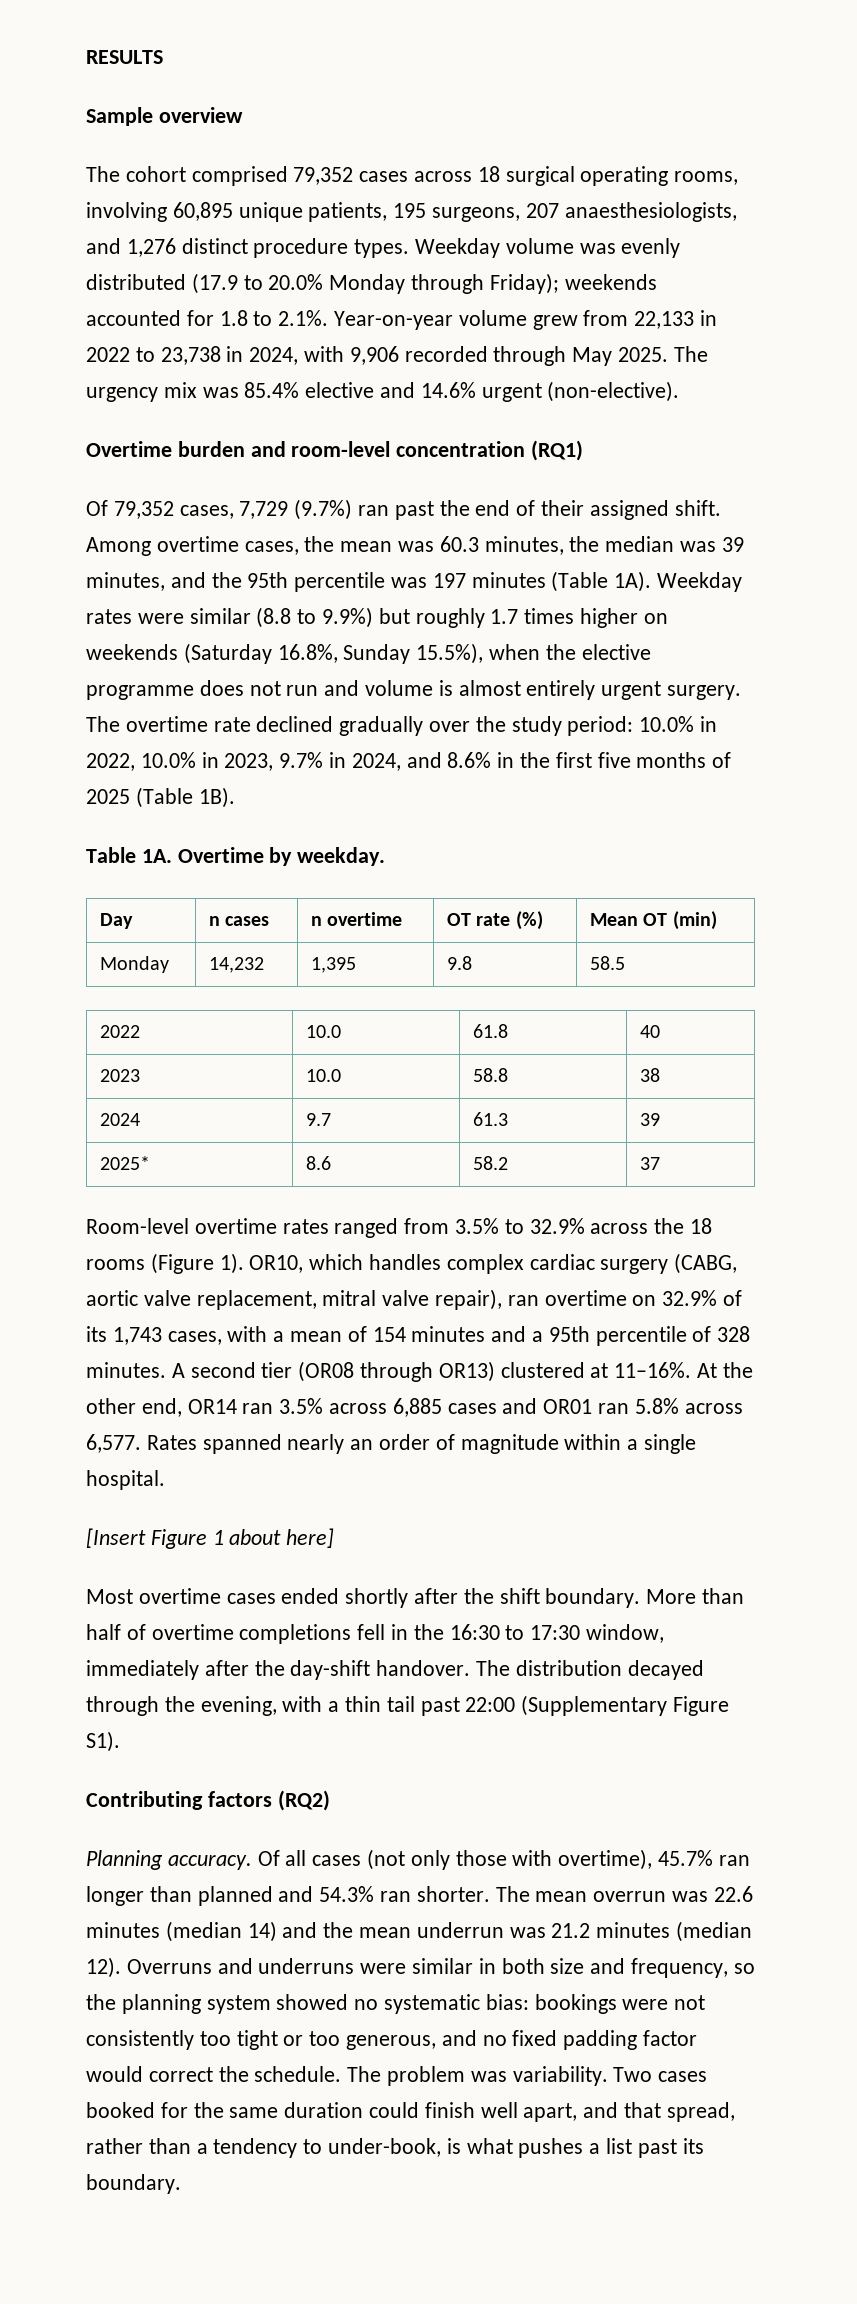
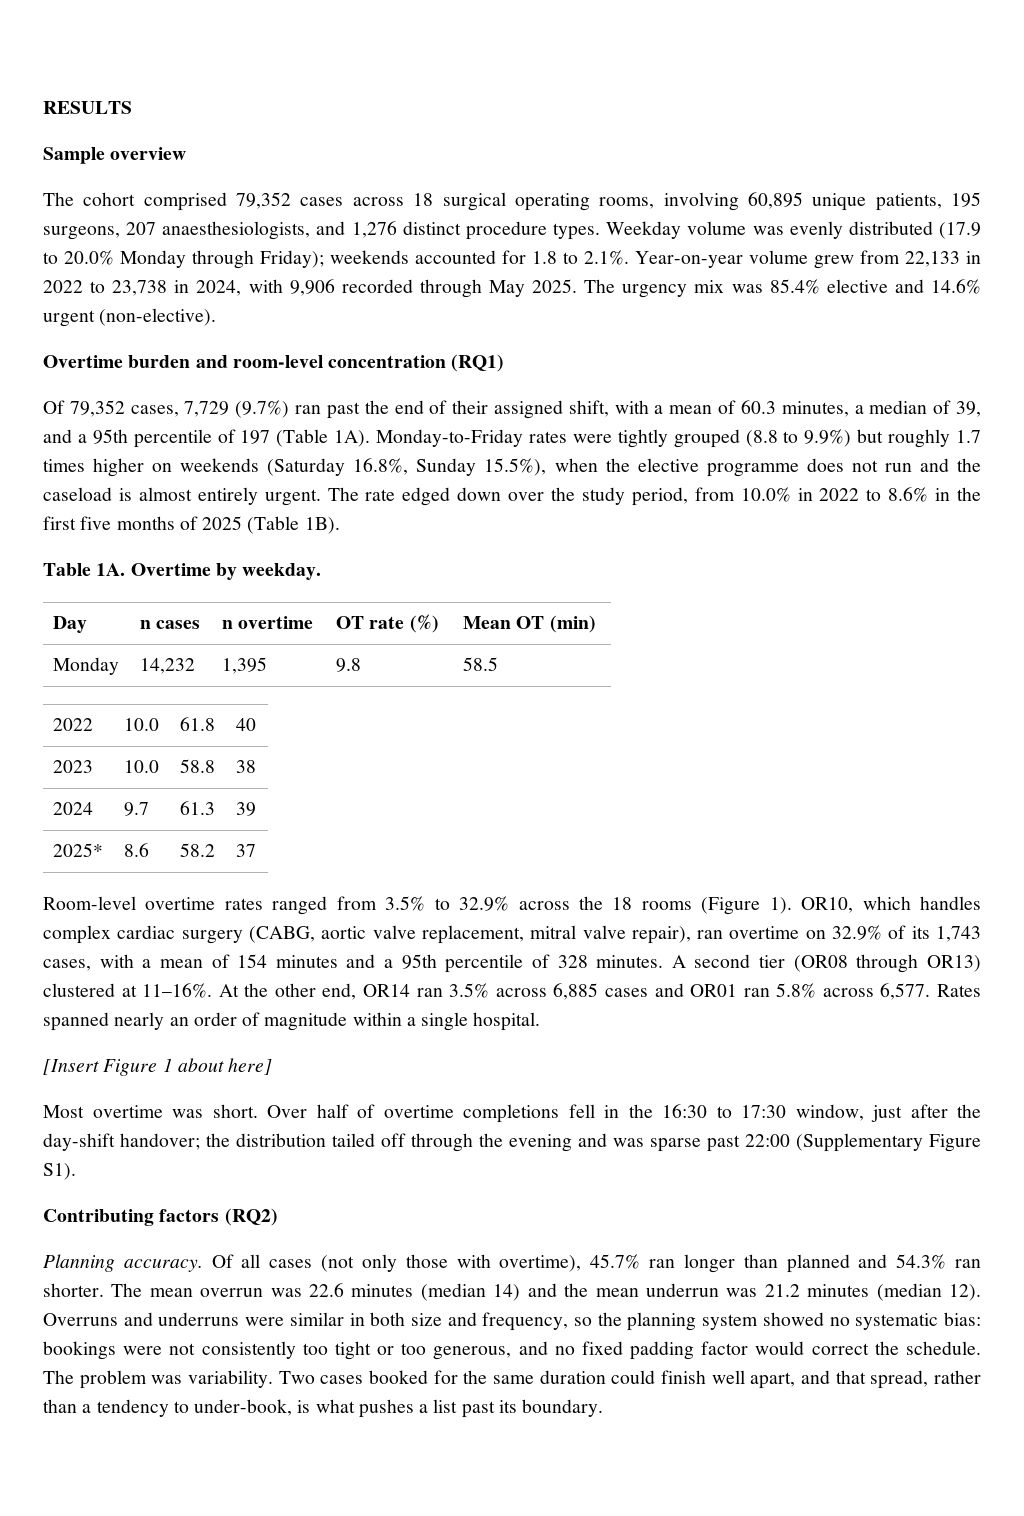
[674,500,721,516] [86,536,744,556] [86,572,546,592] shift. Among overtime cases, the mean was 60.3 minutes, the median was 39 minutes, and the 95th percentile was 197 minutes -> [568,400,982,417] [43,429,271,448] shift, with a mean of 60.3 minutes, a median of 39, and a 95th percentile of 197
[657,572,743,592] Weekday -> [376,429,524,447] Monday-to-Friday
[189,608,251,624] similar -> [617,429,740,448] tightly grouped
[365,680,434,696] volume -> [957,458,981,472] [43,487,112,501] the caseload
[601,681,742,700] [86,716,718,736] [86,752,442,771] urgent surgery. The overtime rate declined gradually over the study period: 10.0% in 2022, 10.0% in 2023, 9.7% in 2024, and -> [264,487,882,506] urgent. The rate edged down over the study period, from 10.0% in 2022 to
[226,1588,745,1608] cases ended shortly after the shift boundary. More than -> [172,1104,307,1118] was short. Over
[86,1660,199,1680] immediately -> [871,1105,902,1122] just
[376,1660,704,1680] [86,1696,415,1716] handover. The distribution decayed through the evening, with a thin tail -> [120,1133,701,1152] handover; the distribution tailed off through the evening and was sparse

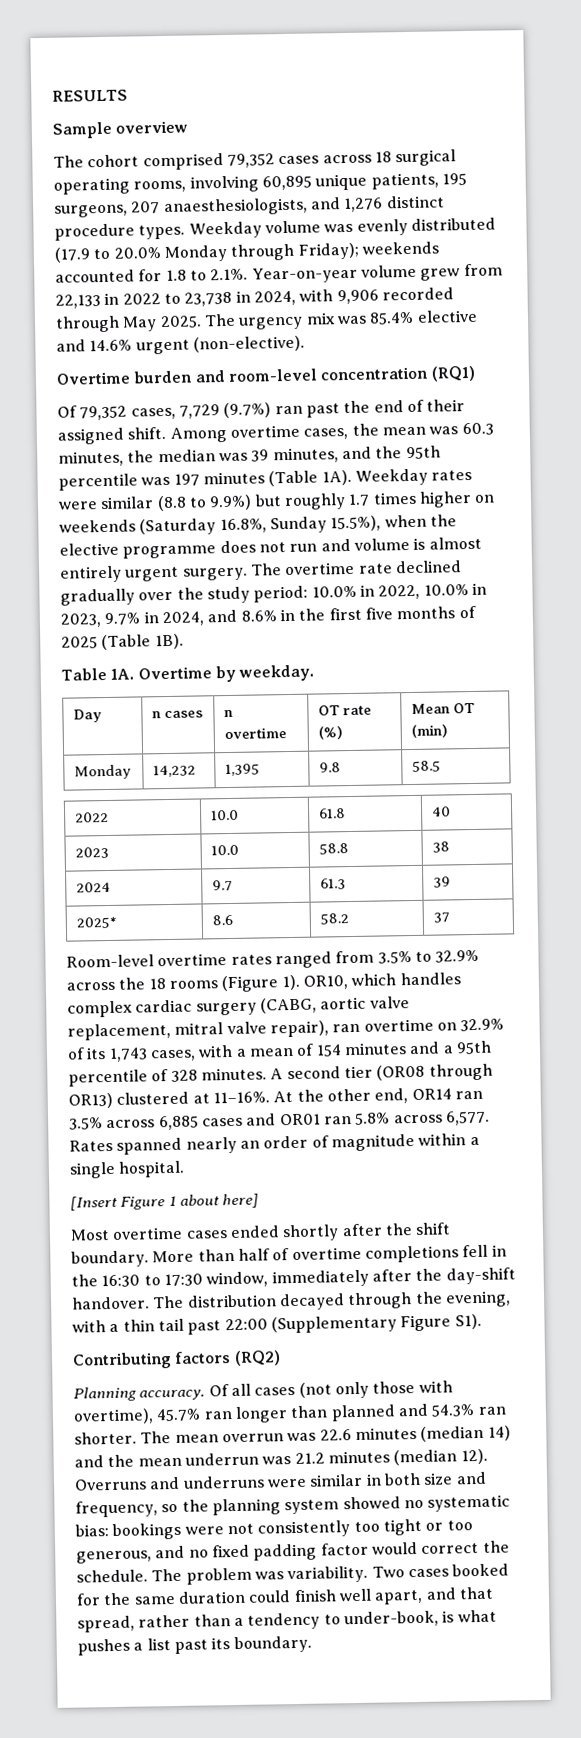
[568,400,982,417] [43,429,271,448] shift, with a mean of 60.3 minutes, a median of 39, and a 95th percentile of 197 -> [127,422,494,443] [58,445,441,467] [58,471,265,491] shift. Among overtime cases, the mean was 60.3 minutes, the median was 39 minutes, and the 95th percentile was 197 minutes
[376,429,524,447] Monday-to-Friday -> [354,468,428,486] Weekday
[617,429,740,448] tightly grouped -> [100,496,155,510] similar
[957,458,981,472] [43,487,112,501] the caseload -> [353,538,410,551] volume
[264,487,882,506] urgent. The rate edged down over the study period, from 10.0% in 2022 to -> [125,560,462,582] [60,582,487,606] [60,609,238,628] urgent surgery. The overtime rate declined gradually over the study period: 10.0% in 2022, 10.0% in 2023, 9.7% in 2024, and
[172,1104,307,1118] was short. Over -> [185,1222,452,1242] [71,1248,235,1268] cases ended shortly after the shift boundary. More than
[871,1105,902,1122] just -> [271,1269,369,1288] immediately
[120,1133,701,1152] handover; the distribution tailed off through the evening and was sparse -> [72,1290,511,1311] [72,1318,184,1333] handover. The distribution decayed through the evening, with a thin tail

